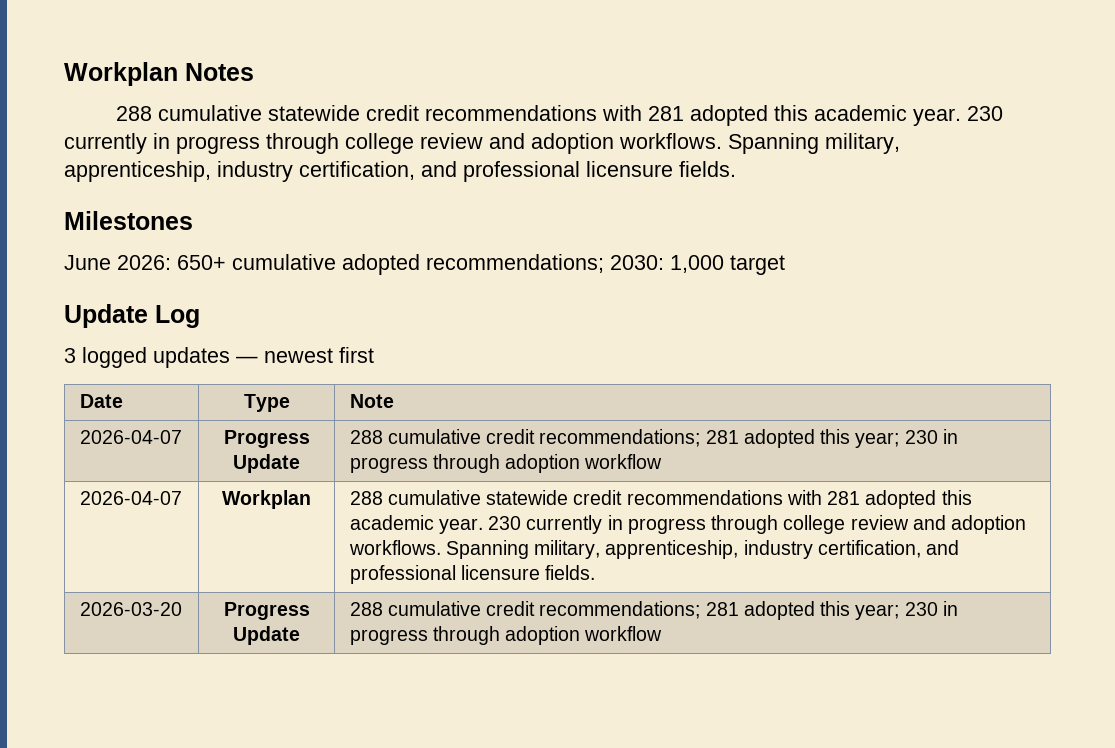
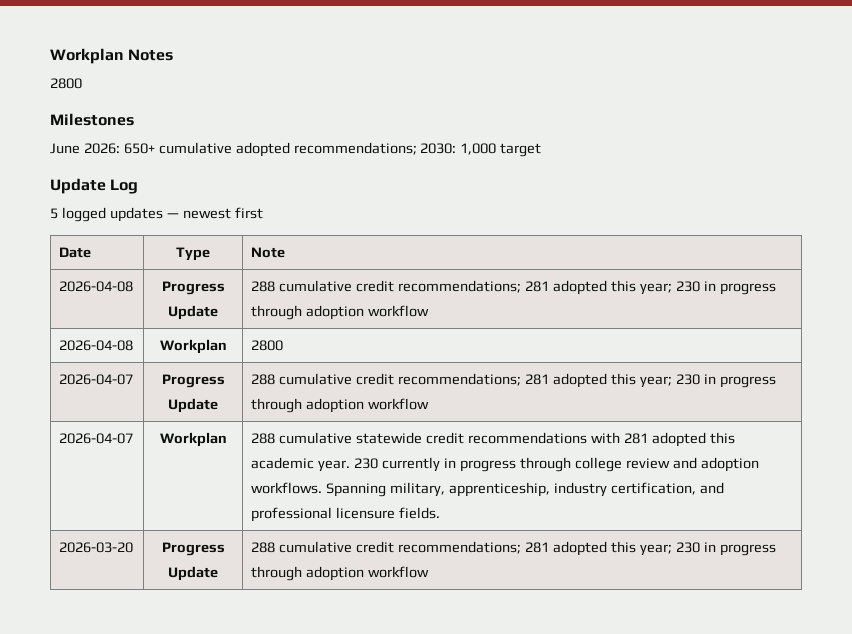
[115,105,1003,126] [64,133,900,154] [64,161,736,182] 288 cumulative statewide credit recommendations with 281 adopted this academic year. 230 currently in progress through college review and adoption workflows. Spanning military, apprenticeship, industry certification, and professional licensure fields. -> [50,78,82,89] 2800
[64,348,76,363] 3 -> [50,208,58,219] 5
(394, 401) none -> [59,281,134,292] [161,281,225,295] [168,305,218,320] [251,280,776,295] [251,305,430,320] [59,340,134,351] [159,339,227,354] [251,340,284,351] // 2026-04-08 | Progress Update | 288 cumulative credit recommendations; 281 adopted this year; 230 in progress through adoption workflow // 2026-04-08 | Workplan | 2800

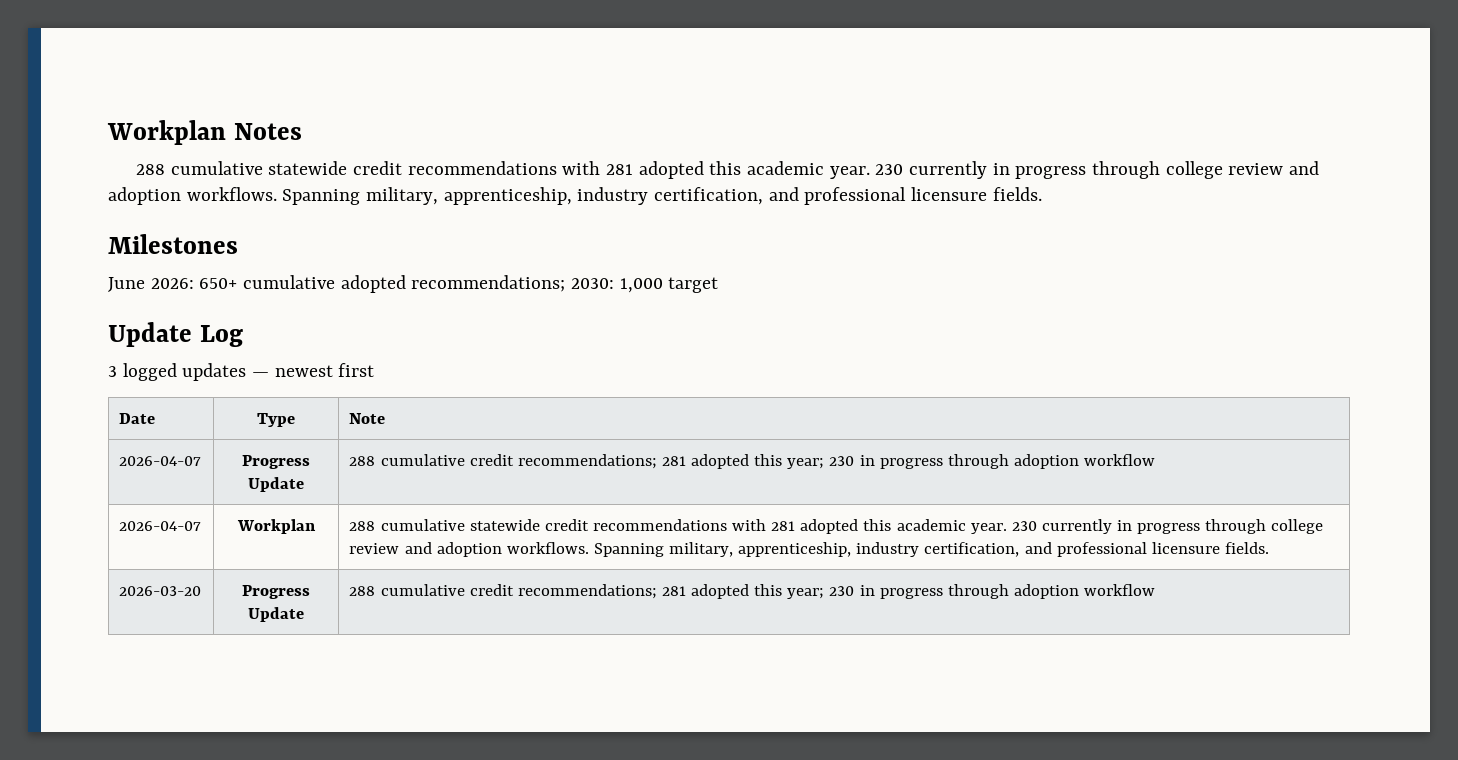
[50,78,82,89] 2800 -> [135,161,1319,179] [108,187,1042,205] 288 cumulative statewide credit recommendations with 281 adopted this academic year. 230 currently in progress through college review and adoption workflows. Spanning military, apprenticeship, industry certification, and professional licensure fields.
[50,208,58,219] 5 -> [108,366,117,377] 3
[59,281,134,292] [161,281,225,295] [168,305,218,320] [251,280,776,295] [251,305,430,320] [59,340,134,351] [159,339,227,354] [251,340,284,351] // 2026-04-08 | Progress Update | 288 cumulative credit recommendations; 281 adopted this year; 230 in progress through adoption workflow // 2026-04-08 | Workplan | 2800 -> (386, 418) none

